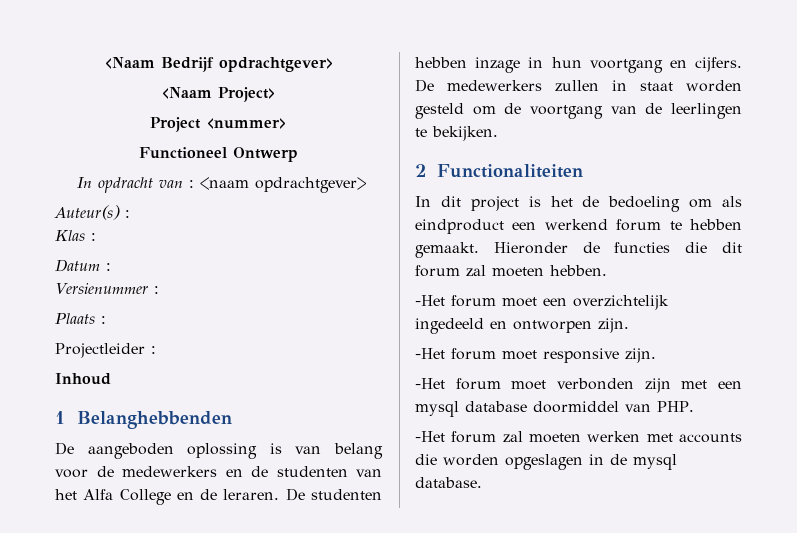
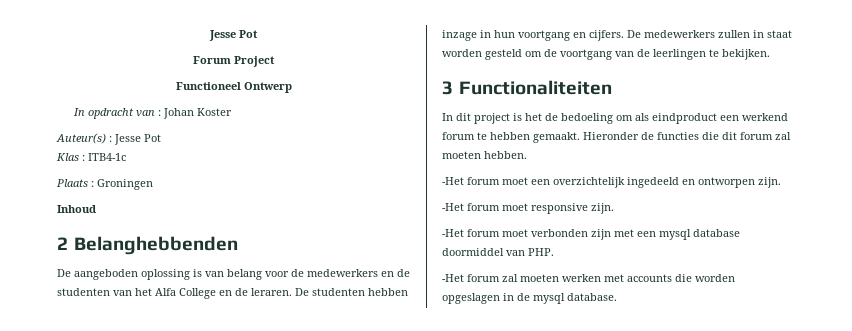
[103,57,334,72] [161,87,276,102] <Naam Bedrijf opdrachtgever> // <Naam Project> // -> [209,30,258,41] [193,56,231,64] Jesse Pot // Forum
[206,118,287,129] <nummer> -> (275, 61) none
[200,177,367,193] <naam opdrachtgever> -> [163,108,233,119] Johan Koster
(130, 214) none -> [114,134,161,145] Jesse Pot
[55,259,111,272] [55,283,159,294] // Datum : // Versienummer : -> [88,153,126,161] ITB4-1c
[55,343,156,358] // Projectleider : -> [97,179,153,190] Groningen
[55,411,65,424] 1 -> [57,237,68,250] 2
[415,164,426,177] 2 -> [442,81,453,95] 3

